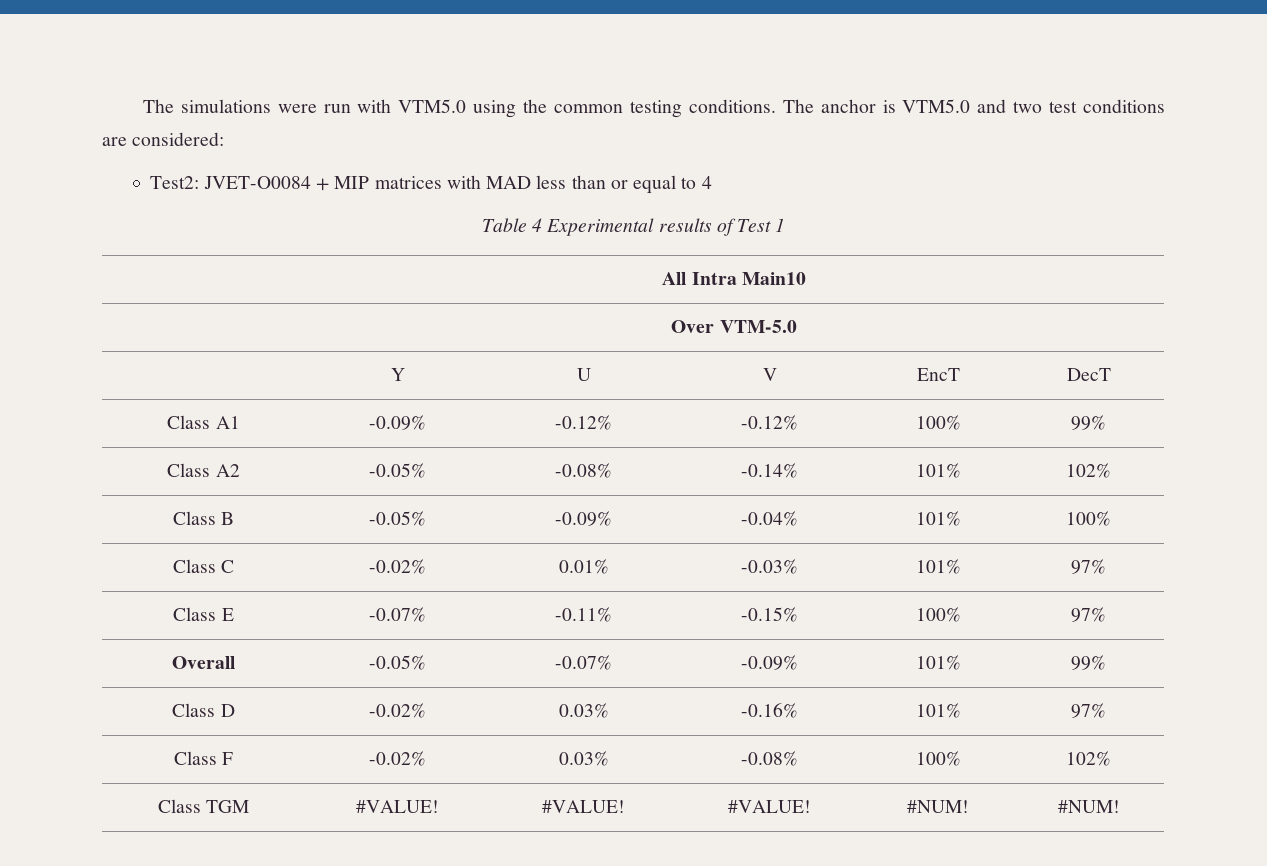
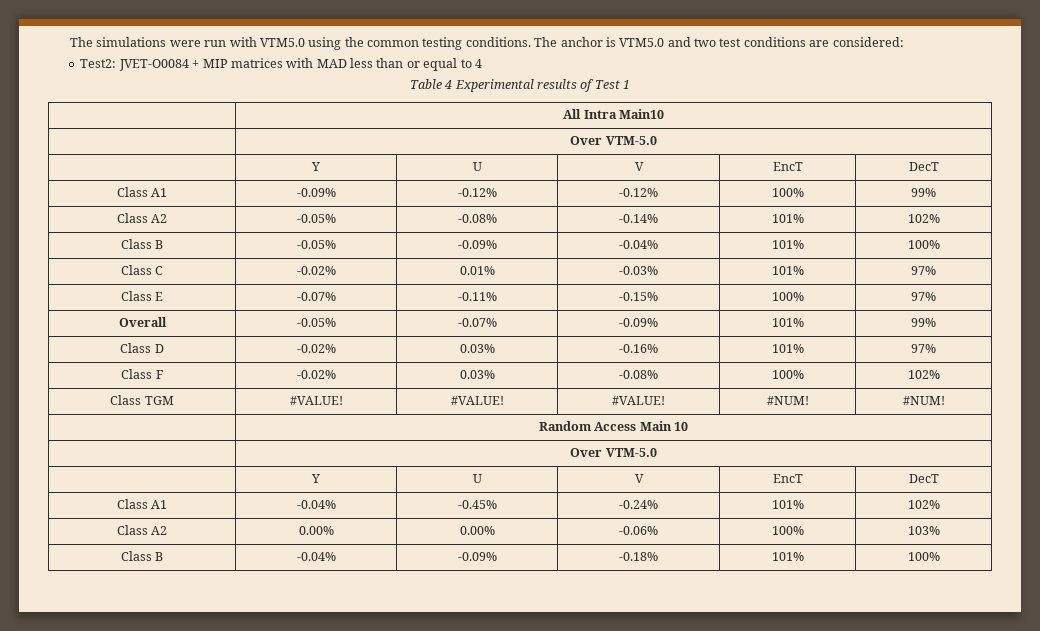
(1120, 806) none -> [538,421,689,431] [570,448,657,457] [311,474,320,483] [472,474,482,483] [634,474,644,483] [772,474,803,483] [908,474,939,483] [116,499,168,509] [296,500,336,509] [457,500,497,509] [619,500,658,509] [771,500,804,509] [907,500,940,509] [116,525,168,535] [298,526,334,535] [459,526,495,535] [619,526,658,535] [771,526,804,535] [907,526,940,535] [120,551,164,561] [296,552,336,561] [457,552,497,561] [619,552,658,561] [771,552,804,561] [907,552,940,561] // | Random Access Main 10 // | Over VTM-5.0 // | Y | U | V | EncT | DecT // Class A1 | -0.04% | -0.45% | -0.24% | 101% | 102% // Class A2 | 0.00% | 0.00% | -0.06% | 100% | 103% // Class B | -0.04% | -0.09% | -0.18% | 101% | 100%

